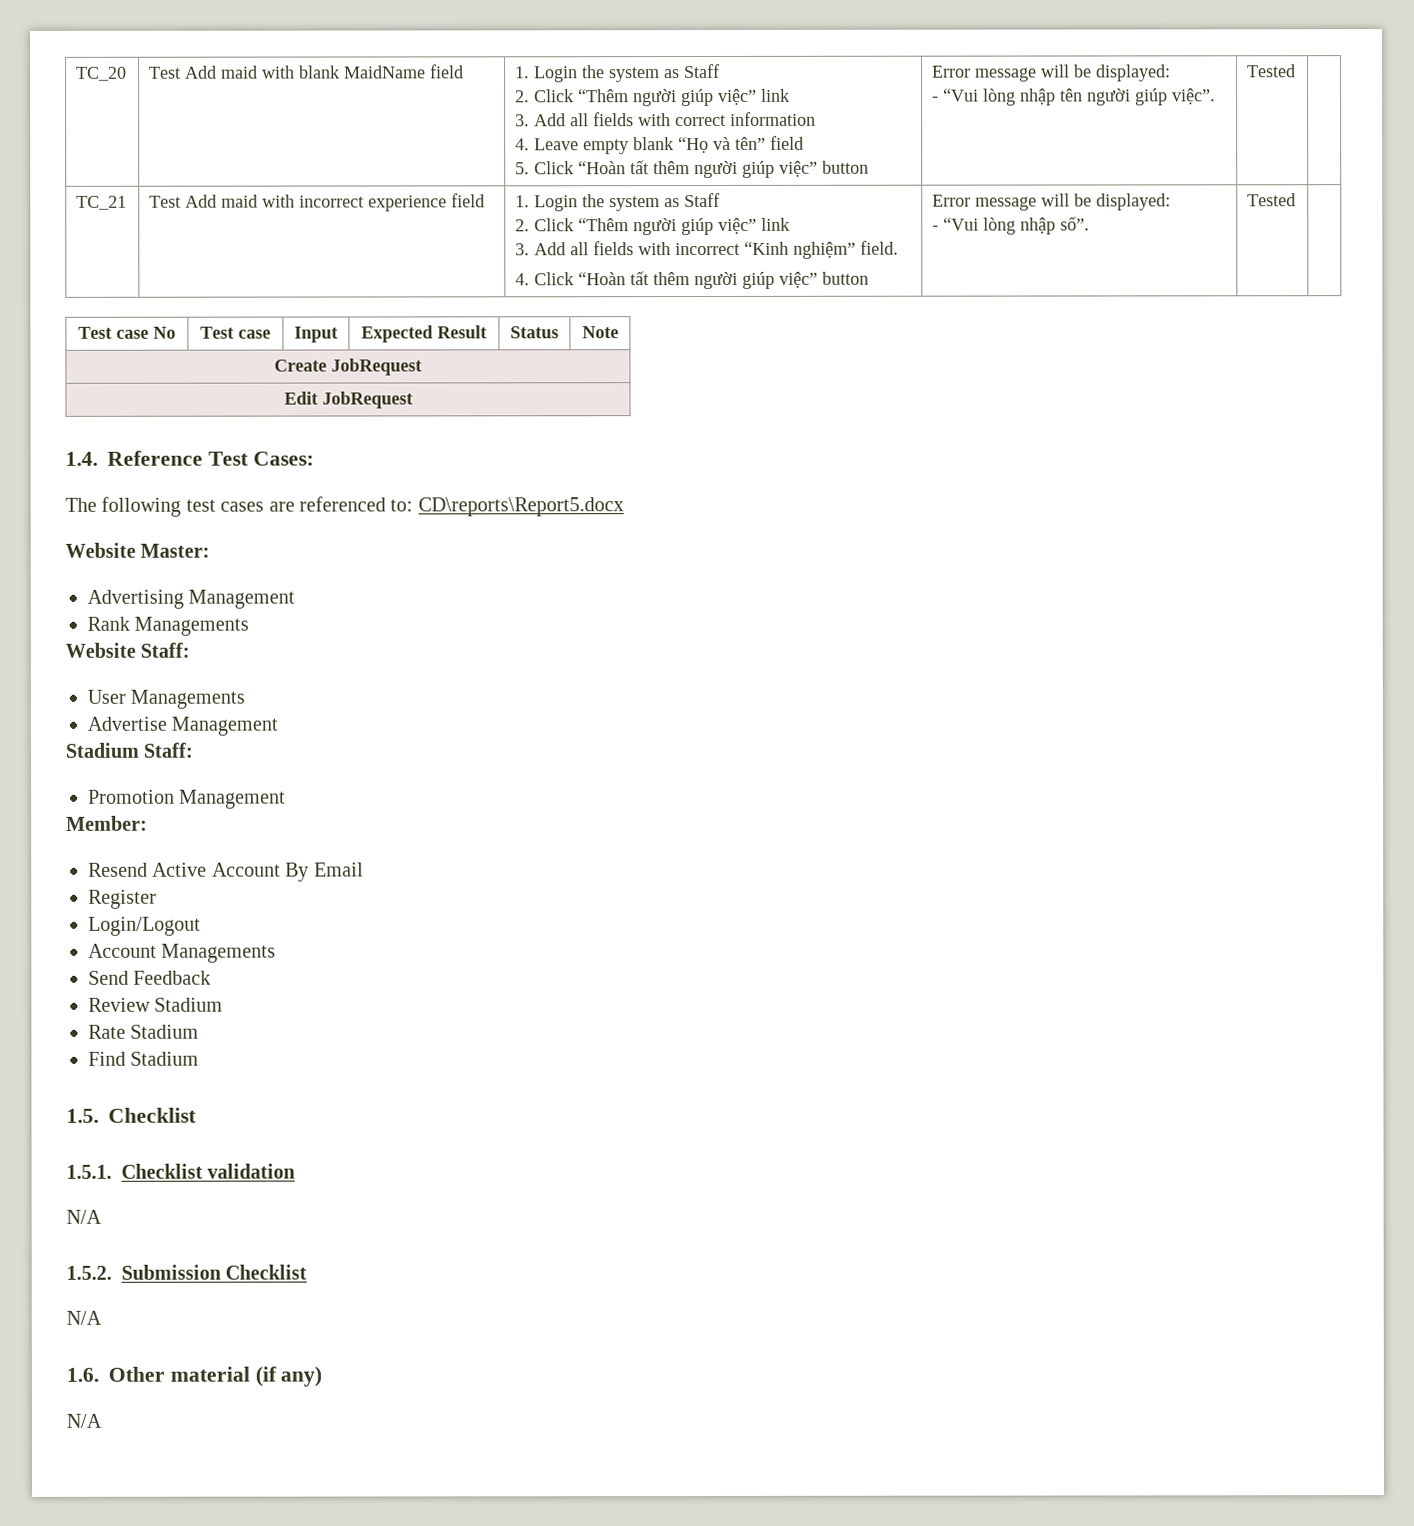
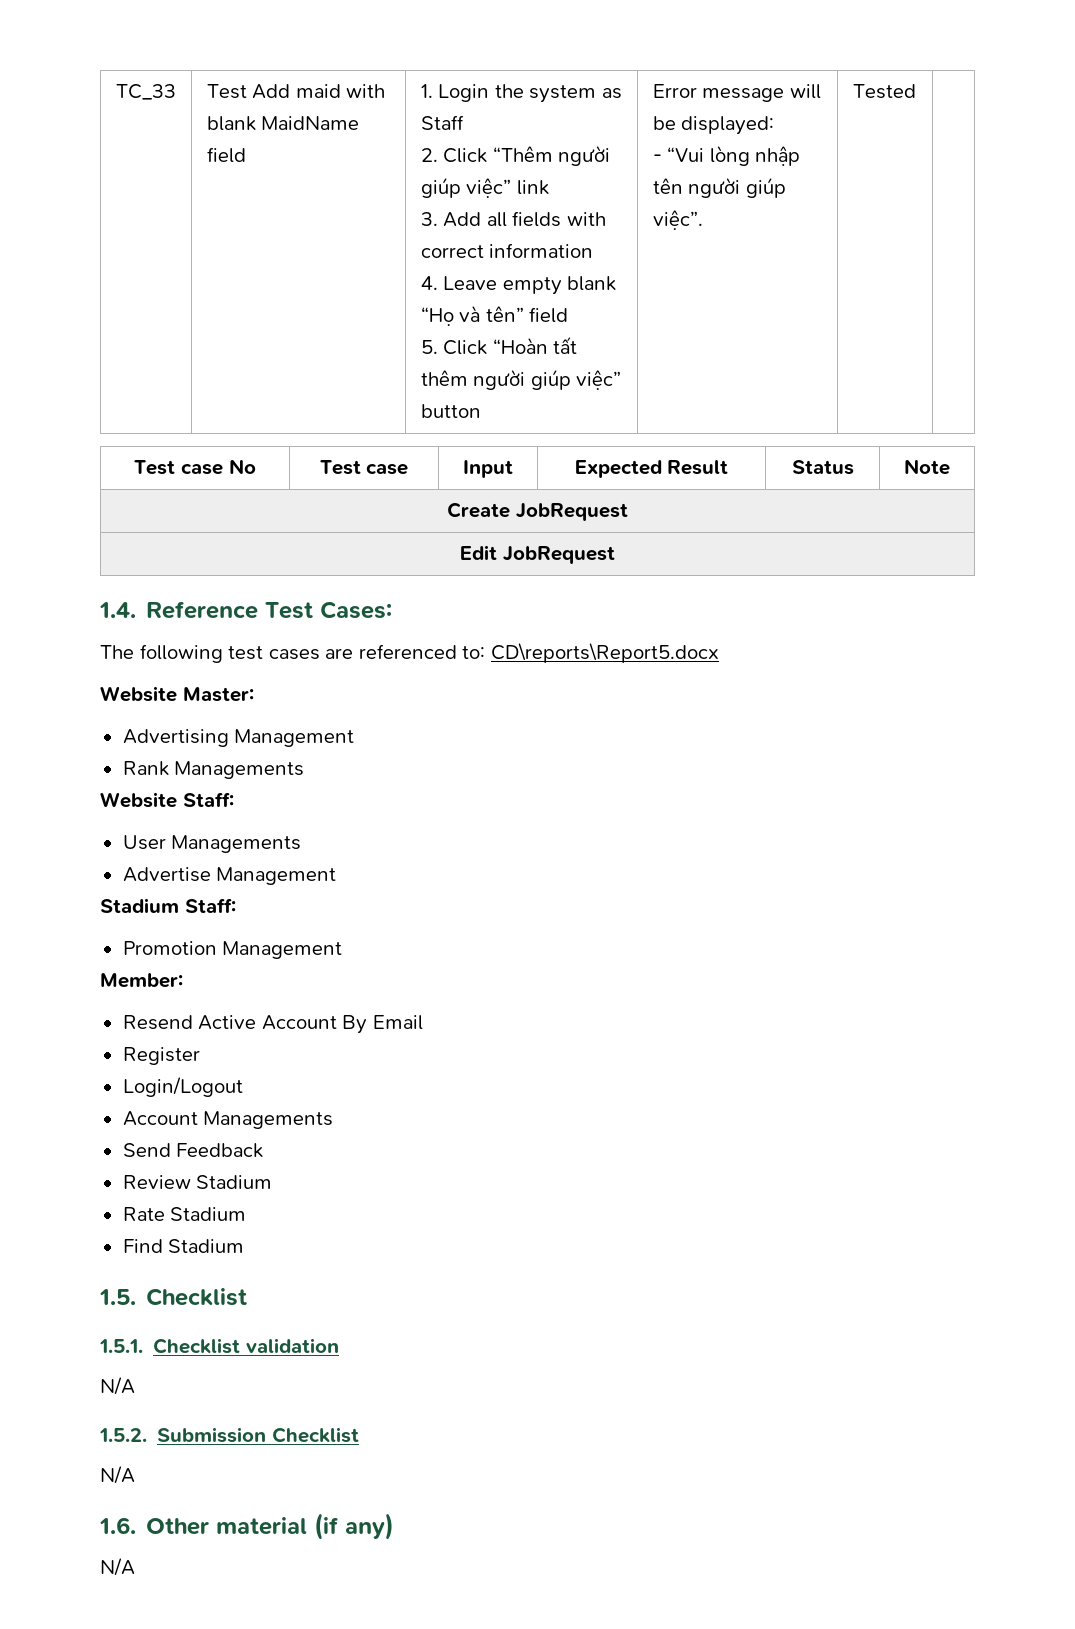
[76,66,128,81] TC_20 -> [115,84,176,100] TC_33
[76,195,128,210] [149,193,486,212] [515,192,721,212] [515,217,791,236] [515,240,900,259] [515,271,870,290] [932,193,1172,211] [932,216,1091,235] [1247,193,1297,207] // TC_21 | Test Add maid with incorrect experience field | 1. Login the system as Staff // 2. Click “Thêm người giúp việc” link // 3. Add all fields with incorrect “Kinh nghiệm” field. // 4. Click “Hoàn tất thêm người giúp việc” button | Error message will be displayed: // - “Vui lòng nhập số”. | Tested | -> (916, 91) none

